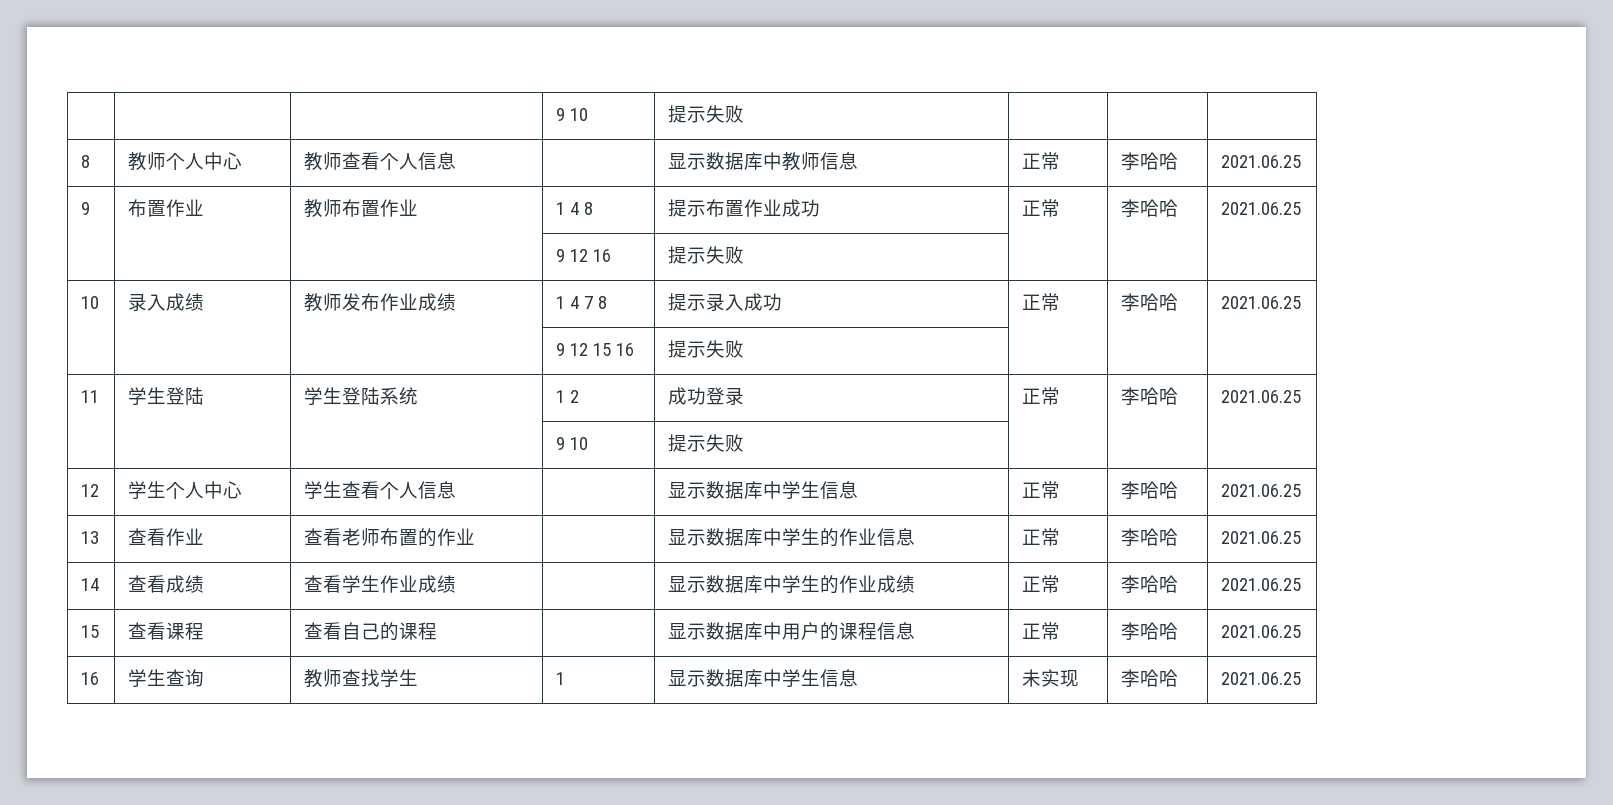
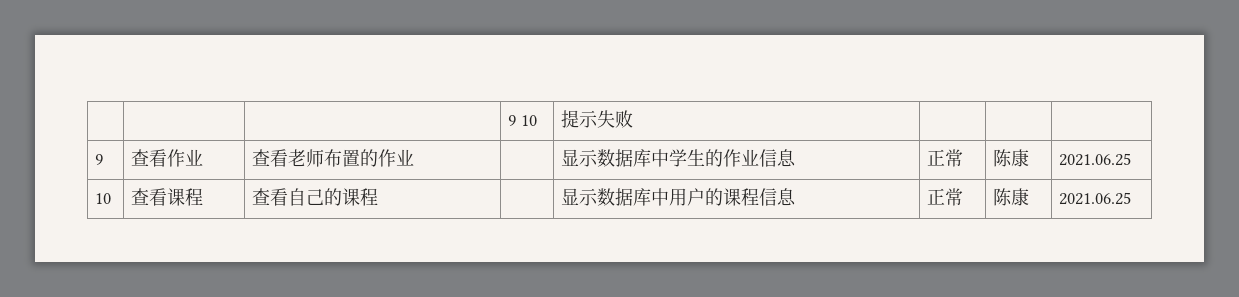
[556,108,589,121] [668,105,745,123] [81,155,91,168] [128,152,243,171] [304,152,457,171] [668,152,859,171] [1022,152,1061,170] [1121,152,1179,170] [1221,155,1302,168] [81,202,91,215] [128,199,205,217] [304,199,419,218] [556,202,594,215] [668,199,821,217] [1022,199,1061,217] [1121,199,1179,217] [1221,202,1302,215] [556,249,612,262] [668,246,745,264] [81,296,100,309] [128,293,205,311] [304,293,457,312] [556,296,608,309] [668,293,783,311] [1022,293,1061,311] [1121,293,1179,311] [1221,296,1302,309] [556,343,635,356] [668,340,745,358] [81,390,100,403] [128,387,205,405] [304,387,419,405] [556,390,580,403] [668,387,745,405] [1022,387,1061,405] [1121,387,1179,405] [1221,390,1302,403] [556,437,589,450] [668,434,745,452] [81,484,100,497] [128,481,243,499] [304,481,457,499] [668,481,859,499] [1022,481,1061,499] [1121,481,1179,499] [1221,484,1302,497] [81,531,100,544] | | | 9 10 | 提示失败 | | | // 8 | 教师个人中心 | 教师查看个人信息 | | 显示数据库中教师信息 | 正常 | 李哈哈 | 2021.06.25 // 9 | 布置作业 | 教师布置作业 | 1 4 8 | 提示布置作业成功 | 正常 | 李哈哈 | 2021.06.25 // | | | 9 12 16 | 提示失败 | | | // 10 | 录入成绩 | 教师发布作业成绩 | 1 4 7 8 | 提示录入成功 | 正常 | 李哈哈 | 2021.06.25 // | | | 9 12 15 16 | 提示失败 | | | // 11 | 学生登陆 | 学生登陆系统 | 1 2 | 成功登录 | 正常 | 李哈哈 | 2021.06.25 // | | | 9 10 | 提示失败 | | | // 12 | 学生个人中心 | 学生查看个人信息 | | 显示数据库中学生信息 | 正常 | 李哈哈 | 2021.06.25 // 13 -> [507,115,537,126] [560,110,633,128] [94,154,103,165] | | | 9 10 | 提示失败 | | | // 9
[1121,528,1179,546] [1221,531,1302,544] [81,578,100,591] [128,575,205,593] [304,575,457,593] [668,575,916,594] [1022,575,1061,593] [1121,575,1179,593] [1221,578,1302,591] [81,625,100,638] 李哈哈 | 2021.06.25 // 14 | 查看成绩 | 查看学生作业成绩 | | 显示数据库中学生的作业成绩 | 正常 | 李哈哈 | 2021.06.25 // 15 -> [992,149,1029,167] [1058,153,1131,166] [94,193,111,204] 陈康 | 2021.06.25 // 10
[1121,622,1179,640] [1221,625,1302,638] [81,672,100,685] [128,669,205,687] [304,669,419,688] [556,672,566,685] [668,669,859,687] [1022,669,1080,687] [1121,669,1179,687] [1221,672,1302,685] 李哈哈 | 2021.06.25 // 16 | 学生查询 | 教师查找学生 | 1 | 显示数据库中学生信息 | 未实现 | 李哈哈 | 2021.06.25 -> [992,188,1029,206] [1058,192,1131,205] 陈康 | 2021.06.25

